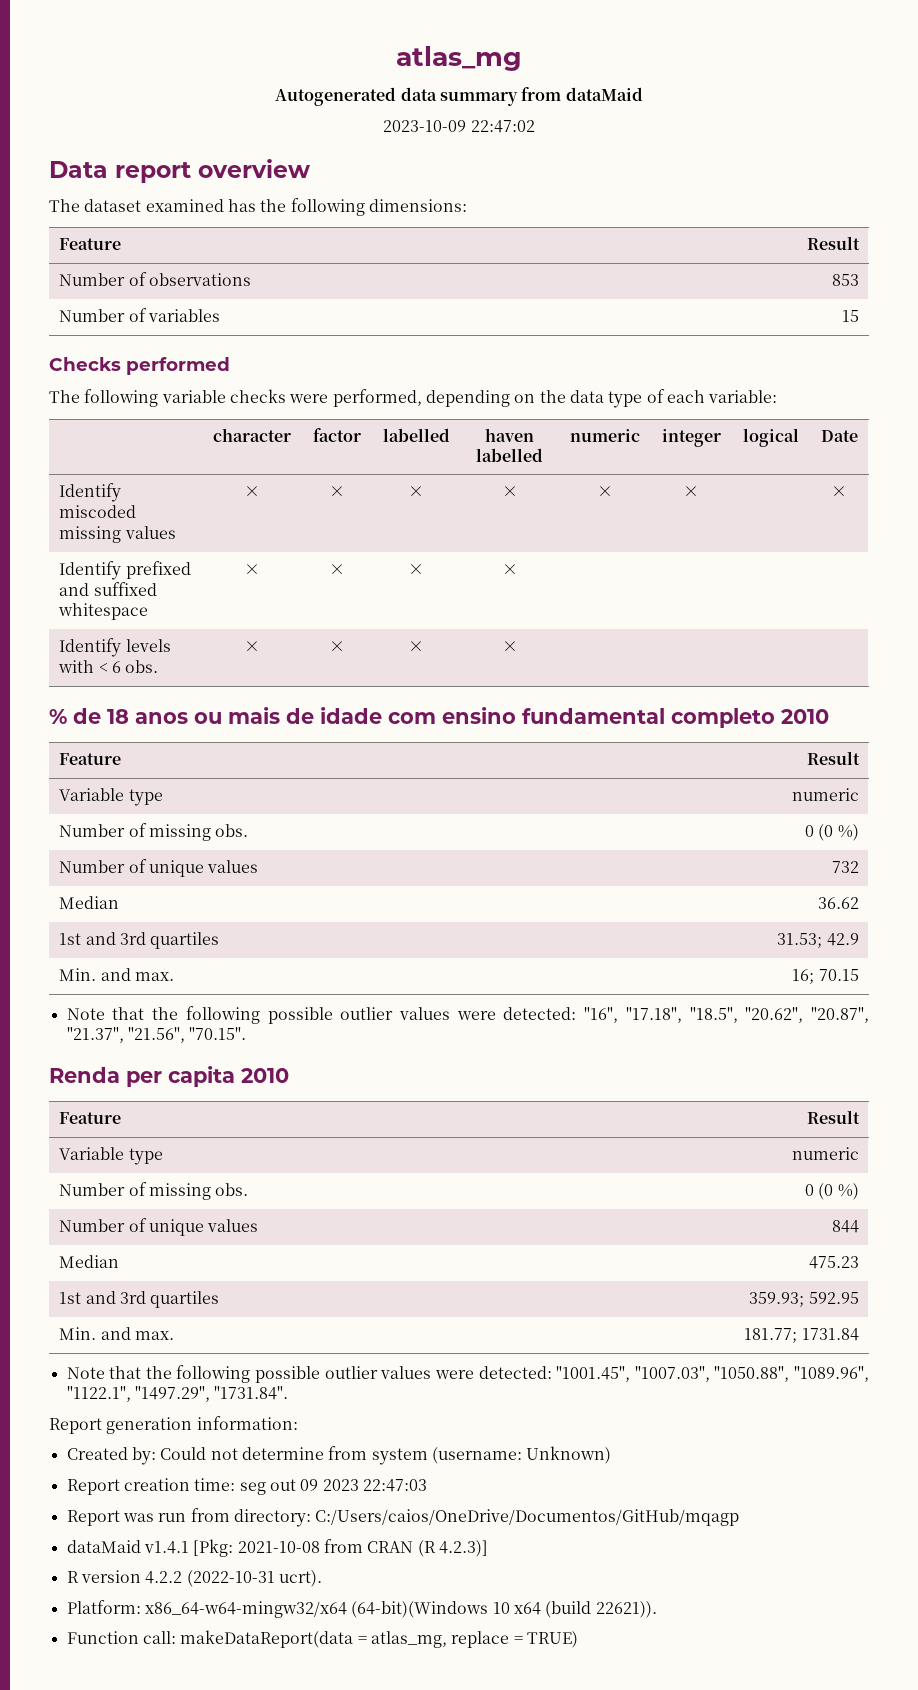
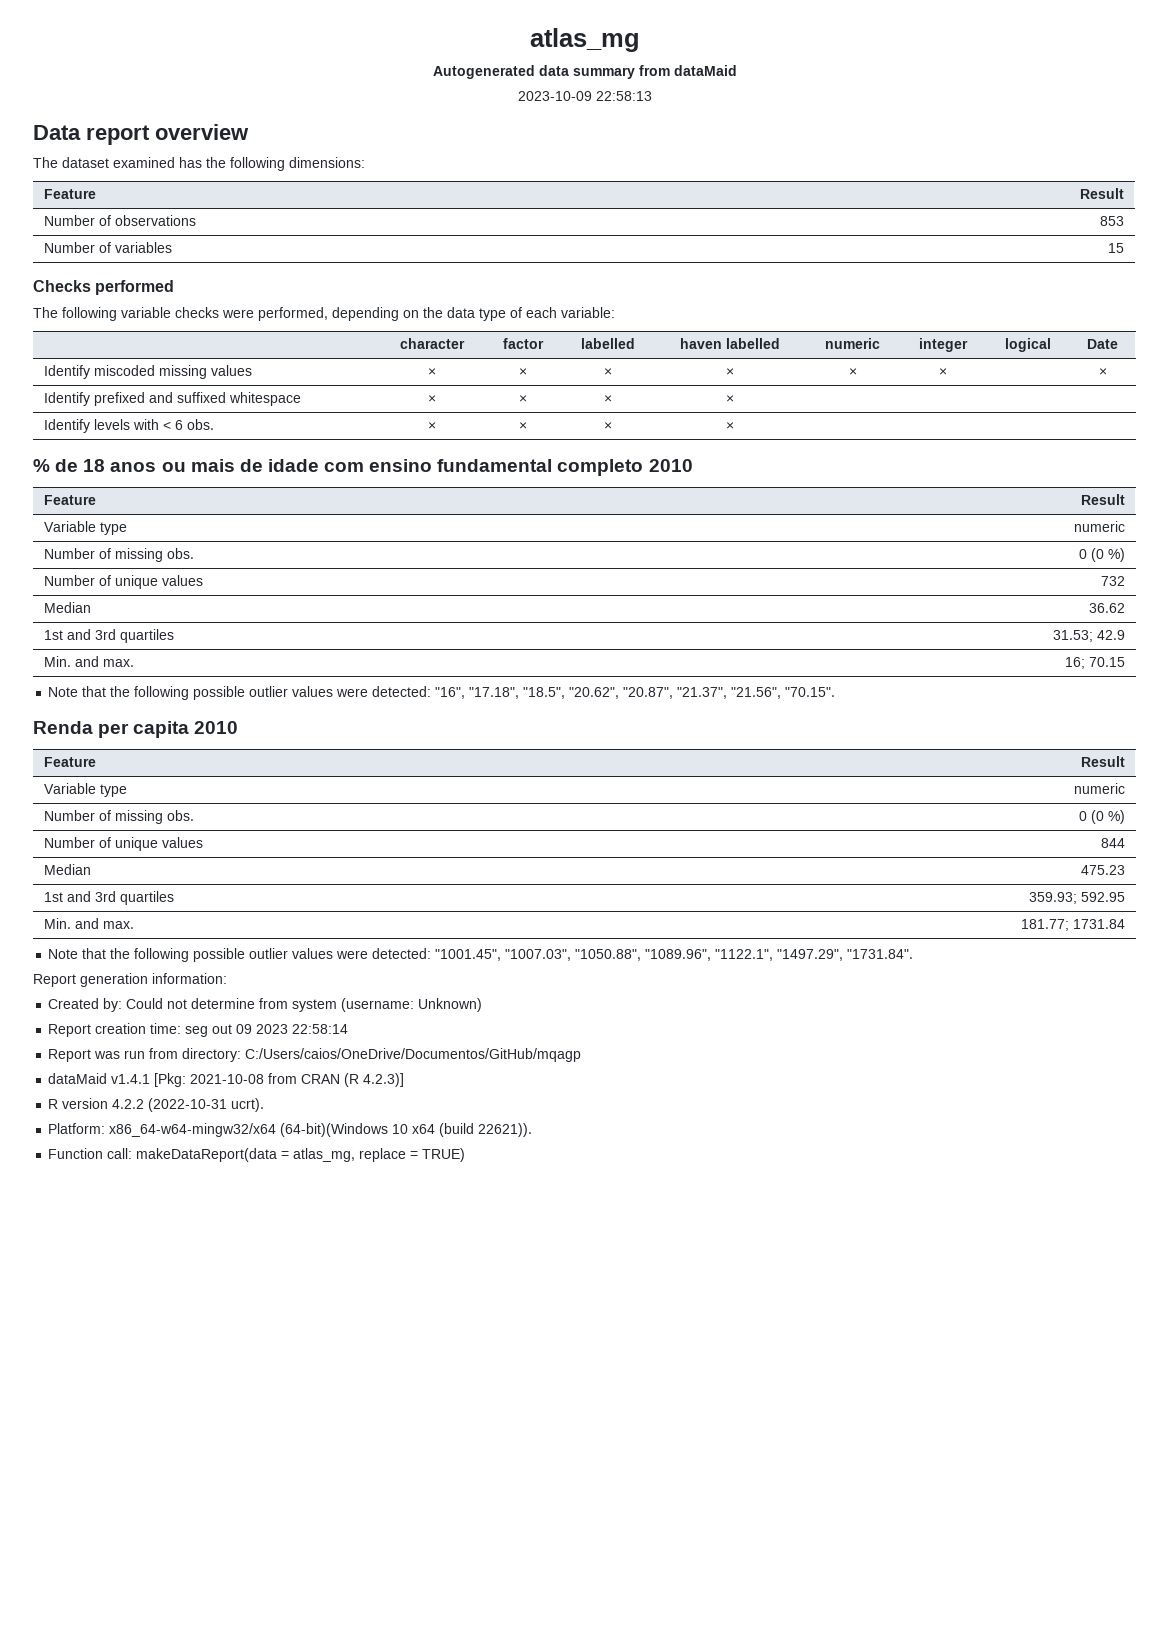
[470,120,535,133] 22:47:02 -> [595,91,652,101] 22:58:13
[362,1479,427,1492] 22:47:03 -> [292,1024,349,1034] 22:58:14

